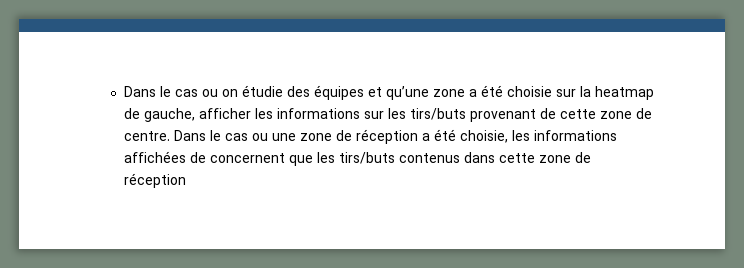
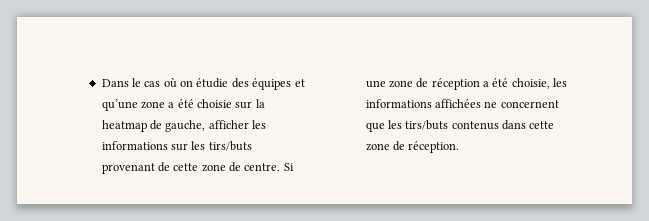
[123,86,218,97] Dans le cas ou -> [101,77,177,88] Dans le cas où
[173,130,268,141] Dans le cas ou -> [283,163,294,171] Si
[189,152,206,163] de -> [484,101,498,108] ne
[123,173,186,188] réception -> [408,141,460,153] réception.

